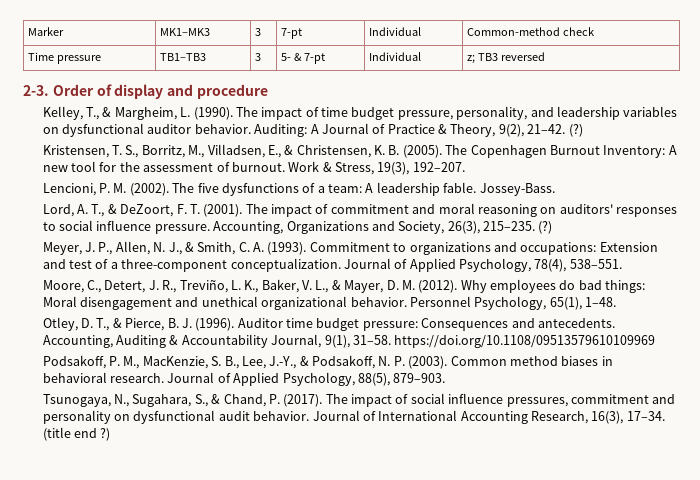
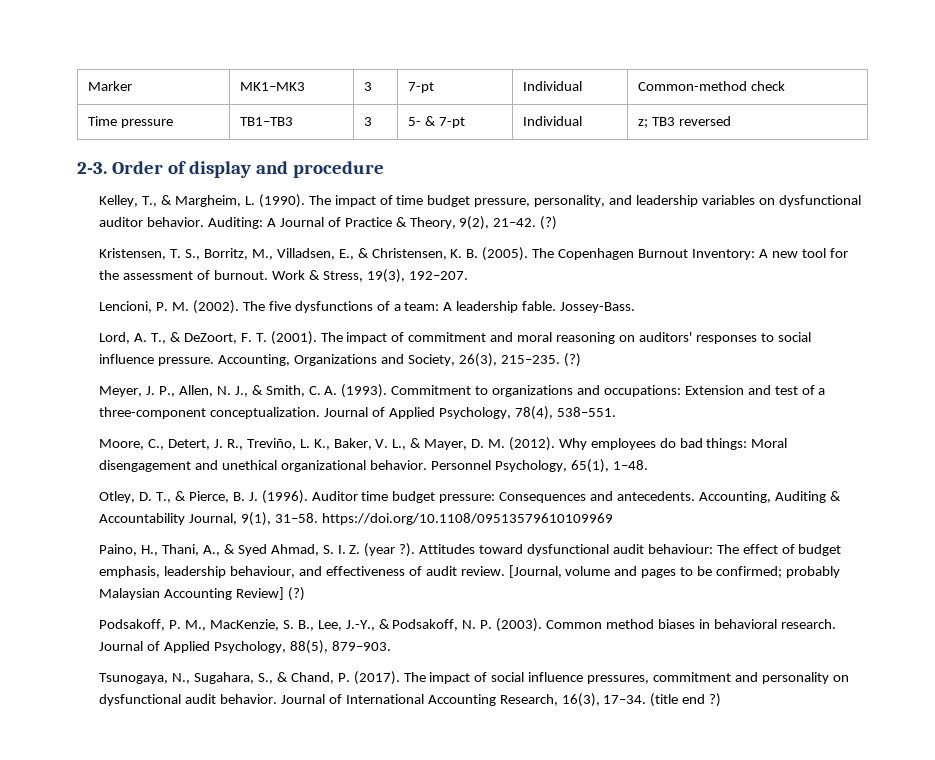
(656, 341) none -> [99,543,842,557] [99,565,840,578] [99,587,305,601] // Paino, H., Thani, A., & Syed Ahmad, S. I. Z. (year ?). Attitudes toward dysfunctional audit behaviour: The effect of budget emphasis, leadership behaviour, and effectiveness of audit review. [Journal, volume and pages to be confirmed; probably Malaysian Accounting Review] (?)

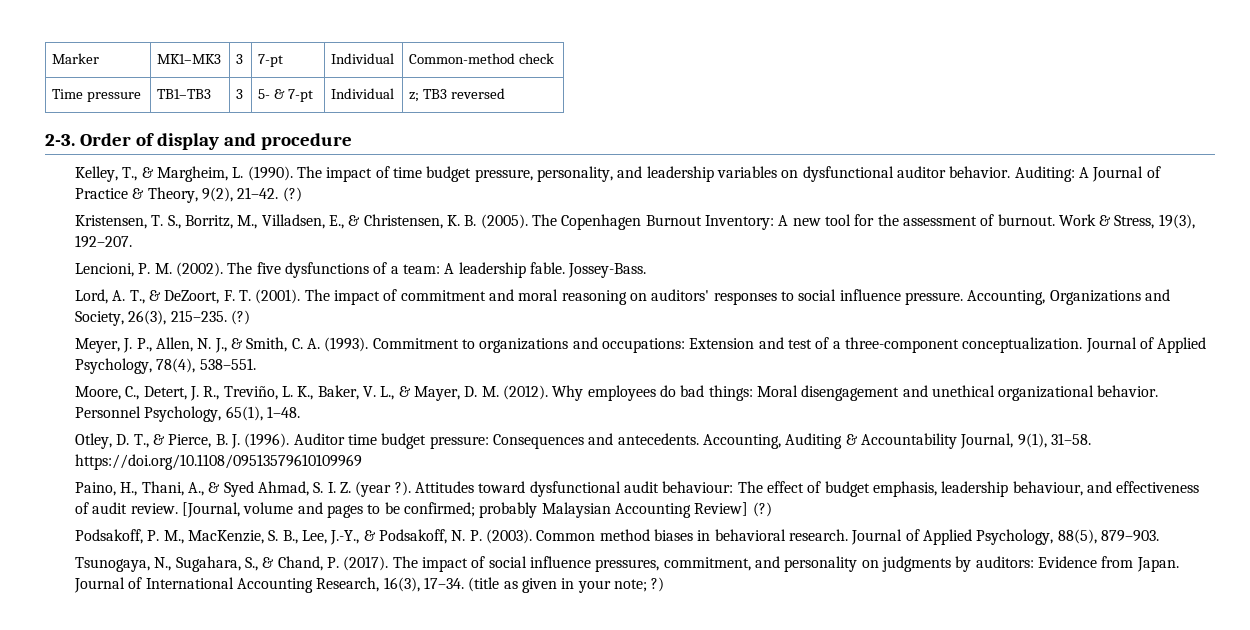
[652,672,731,682] commitment -> [663,557,751,571] commitment,
[99,694,278,706] dysfunctional audit behavior. -> [881,556,1179,572] judgments by auditors: Evidence from Japan.
[682,694,706,704] end -> [503,578,647,593] as given in your note;

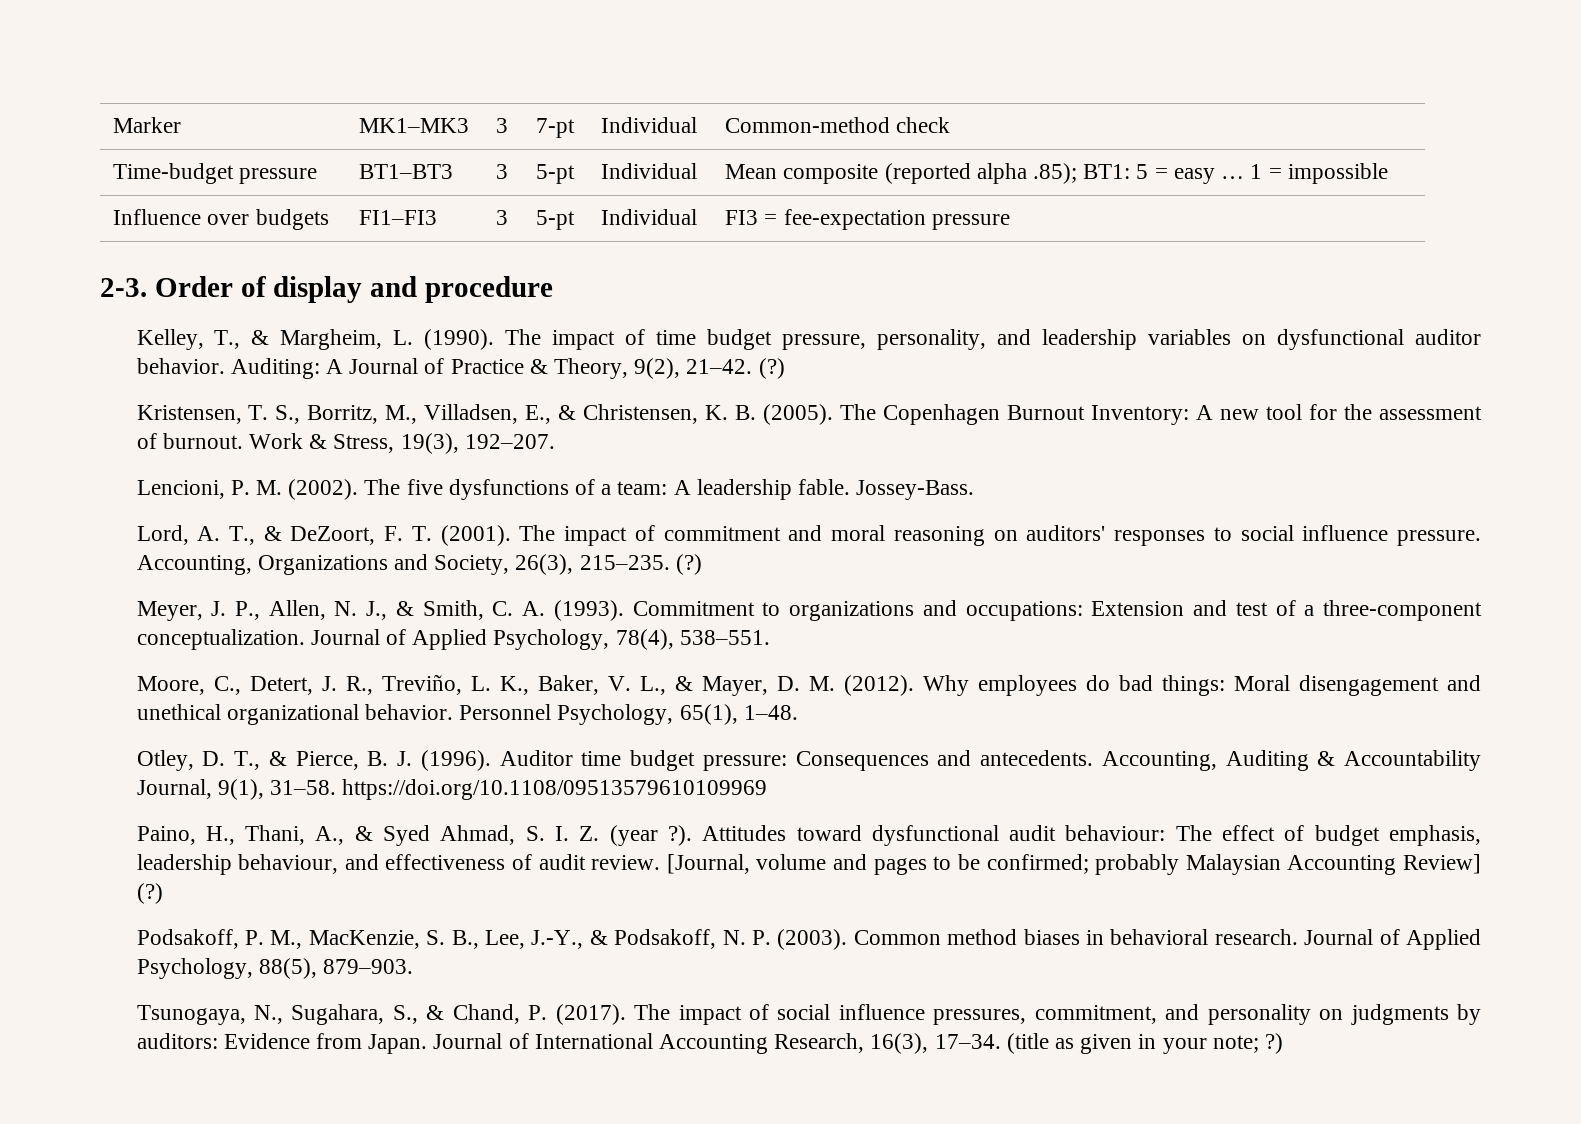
[52,89,84,99] Time -> [113,163,235,184] Time-budget
[157,89,212,99] [236,89,244,99] [258,89,313,102] [331,88,395,99] [409,88,505,102] TB1–TB3 | 3 | 5- & 7-pt | Individual | z; TB3 reversed -> [359,164,454,179] [496,164,509,179] [536,164,576,184] [601,163,698,179] [725,163,1388,184] [113,209,329,230] [359,210,438,225] [496,210,509,225] [536,210,576,230] [601,209,698,225] [725,209,1010,230] BT1–BT3 | 3 | 5-pt | Individual | Mean composite (reported alpha .85); BT1: 5 = easy … 1 = impossible // Influence over budgets | FI1–FI3 | 3 | 5-pt | Individual | FI3 = fee-expectation pressure

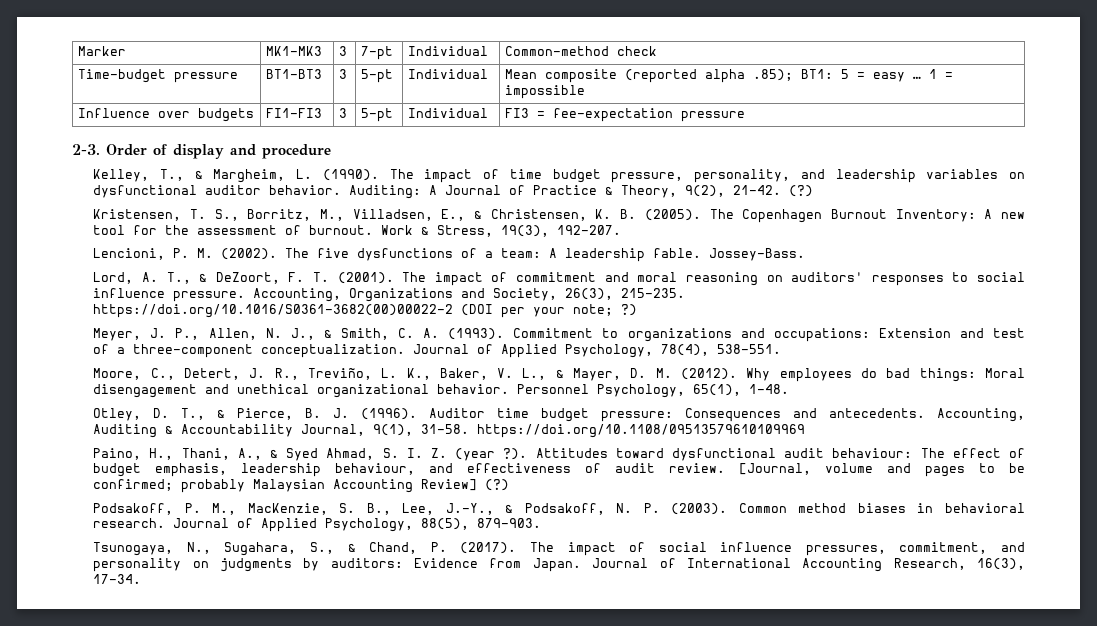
[675,554,702,575] (?) -> [93,304,638,318] https://doi.org/10.1016/S0361-3682(00)00022-2 (DOI per your note; ?)
[1006,1033,1284,1054] (title as given in your note; ?) -> (142, 579) none

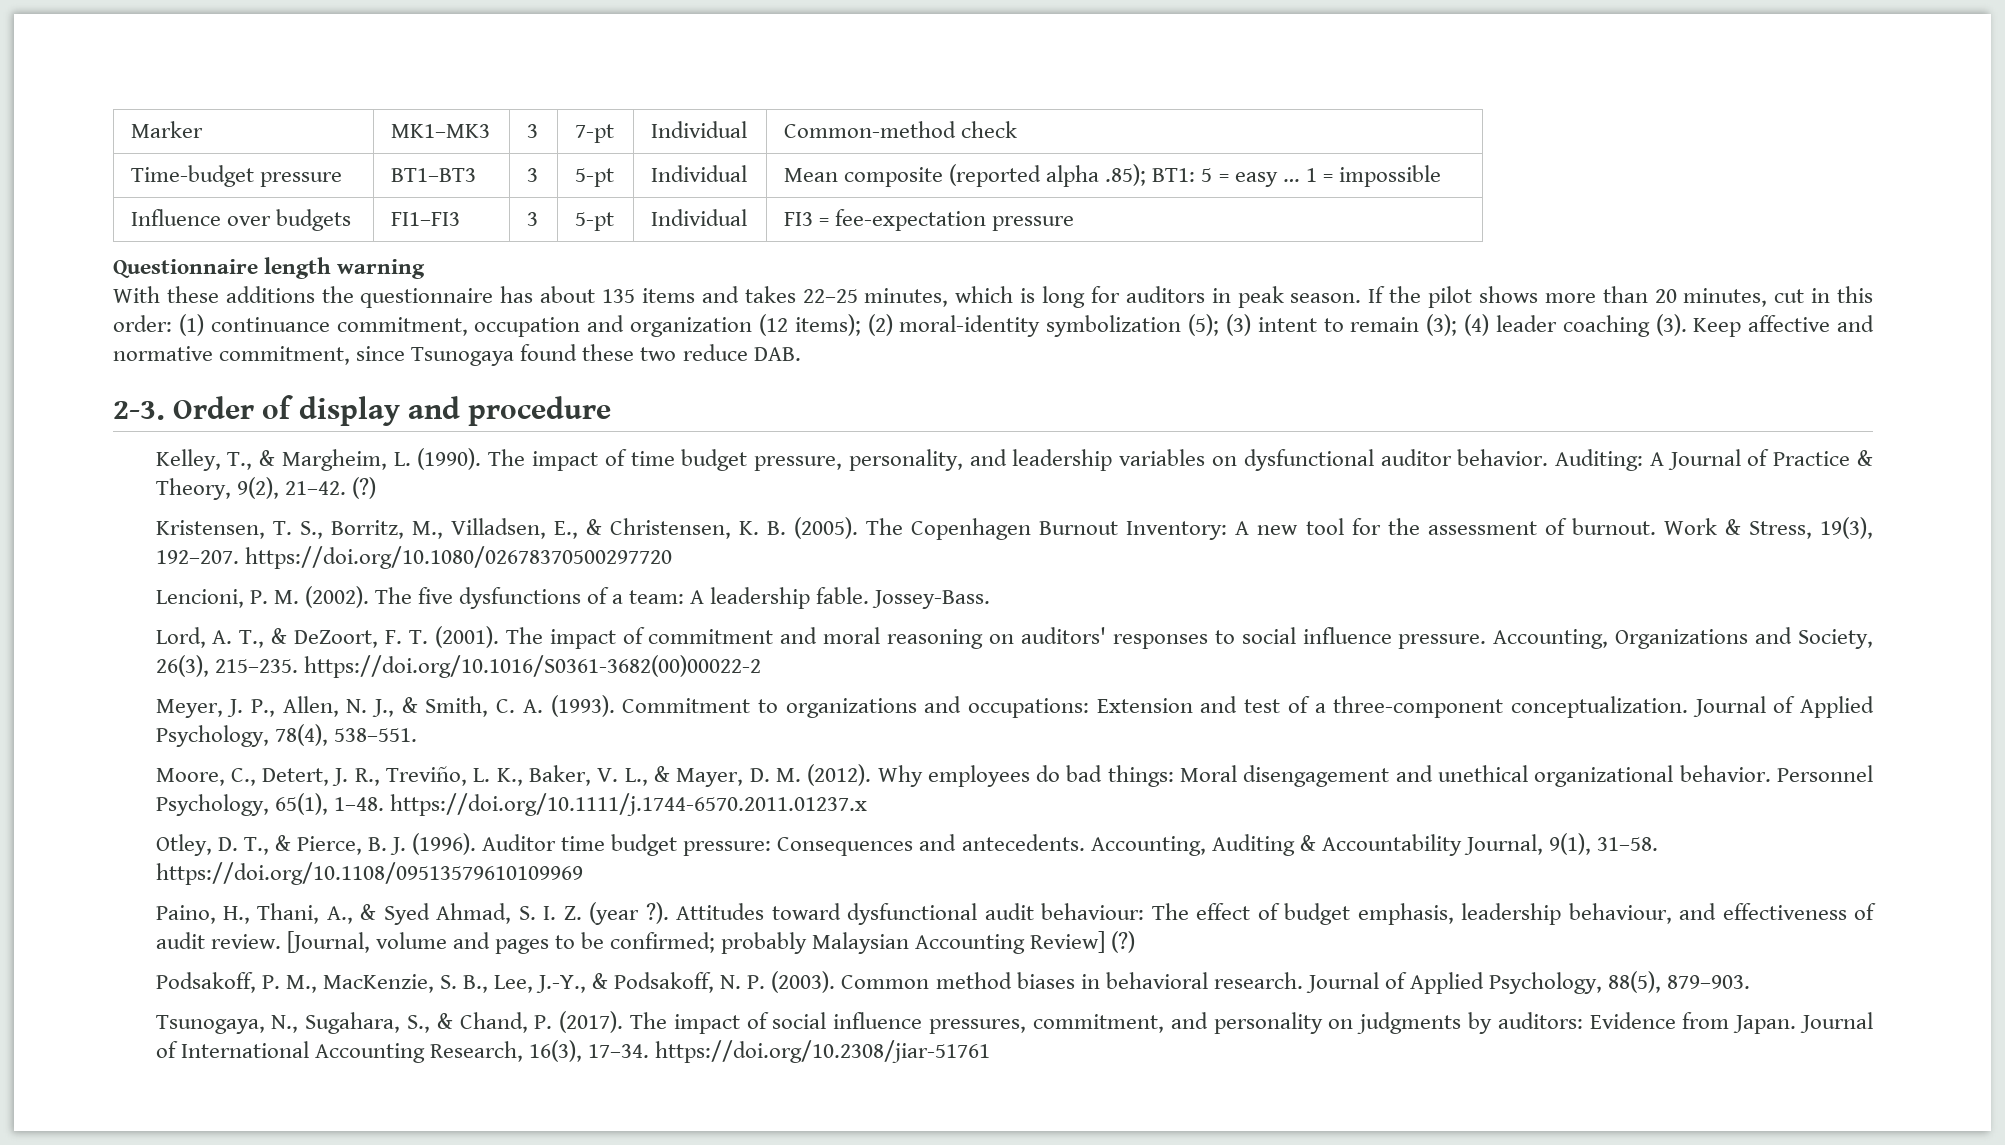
(746, 116) none -> [113,257,426,279] [113,286,1873,308] [113,314,1874,337] [113,344,801,366] // Questionnaire length warning // With these additions the questionnaire has about 135 items and takes 22–25 minutes, which is long for auditors in peak season. If the pilot shows more than 20 minutes, cut in this order: (1) continuance commitment, occupation and organization (12 items); (2) moral-identity symbolization (5); (3) intent to remain (3); (4) leader coaching (3). Keep affective and normative commitment, since Tsunogaya found these two reduce DAB.
(622, 230) none -> [244,546,672,569] https://doi.org/10.1080/02678370500297720
[461,304,638,318] (DOI per your note; ?) -> (761, 666) none
(790, 389) none -> [389,793,867,816] https://doi.org/10.1111/j.1744-6570.2011.01237.x
(142, 579) none -> [654,1040,990,1063] https://doi.org/10.2308/jiar-51761

